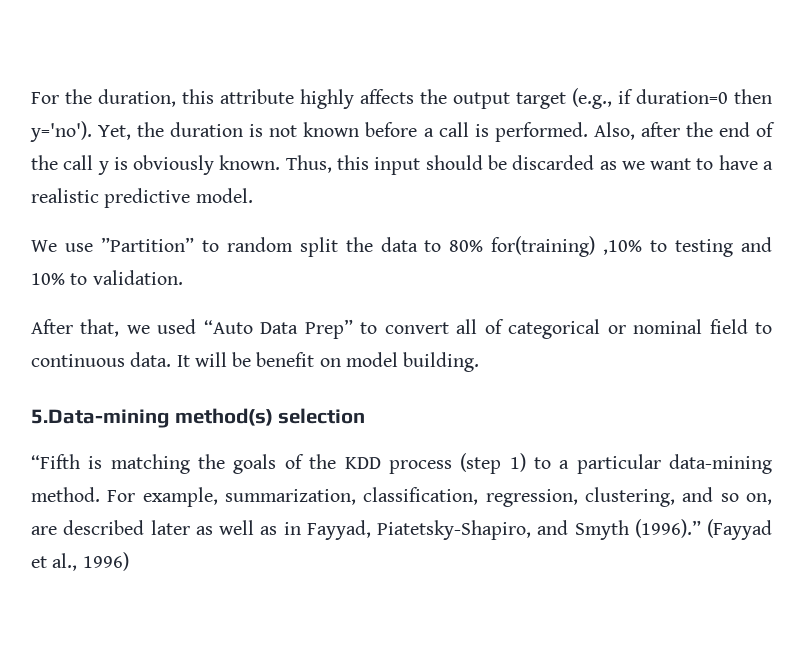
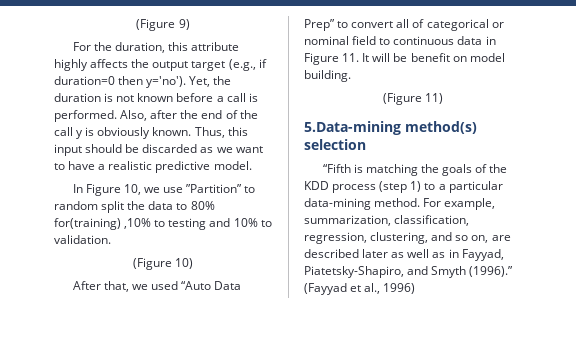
(31, 98) none -> [136,19,190,31] (Figure 9) //
[31,240,57,252] We -> [72,184,160,196] In Figure 10, we
(183, 277) none -> [132,258,194,270] // (Figure 10)
[130,352,172,367] data. -> [457,36,496,45] [304,53,360,65] data in Figure 11.
(480, 362) none -> [382,93,444,105] // (Figure 11)

